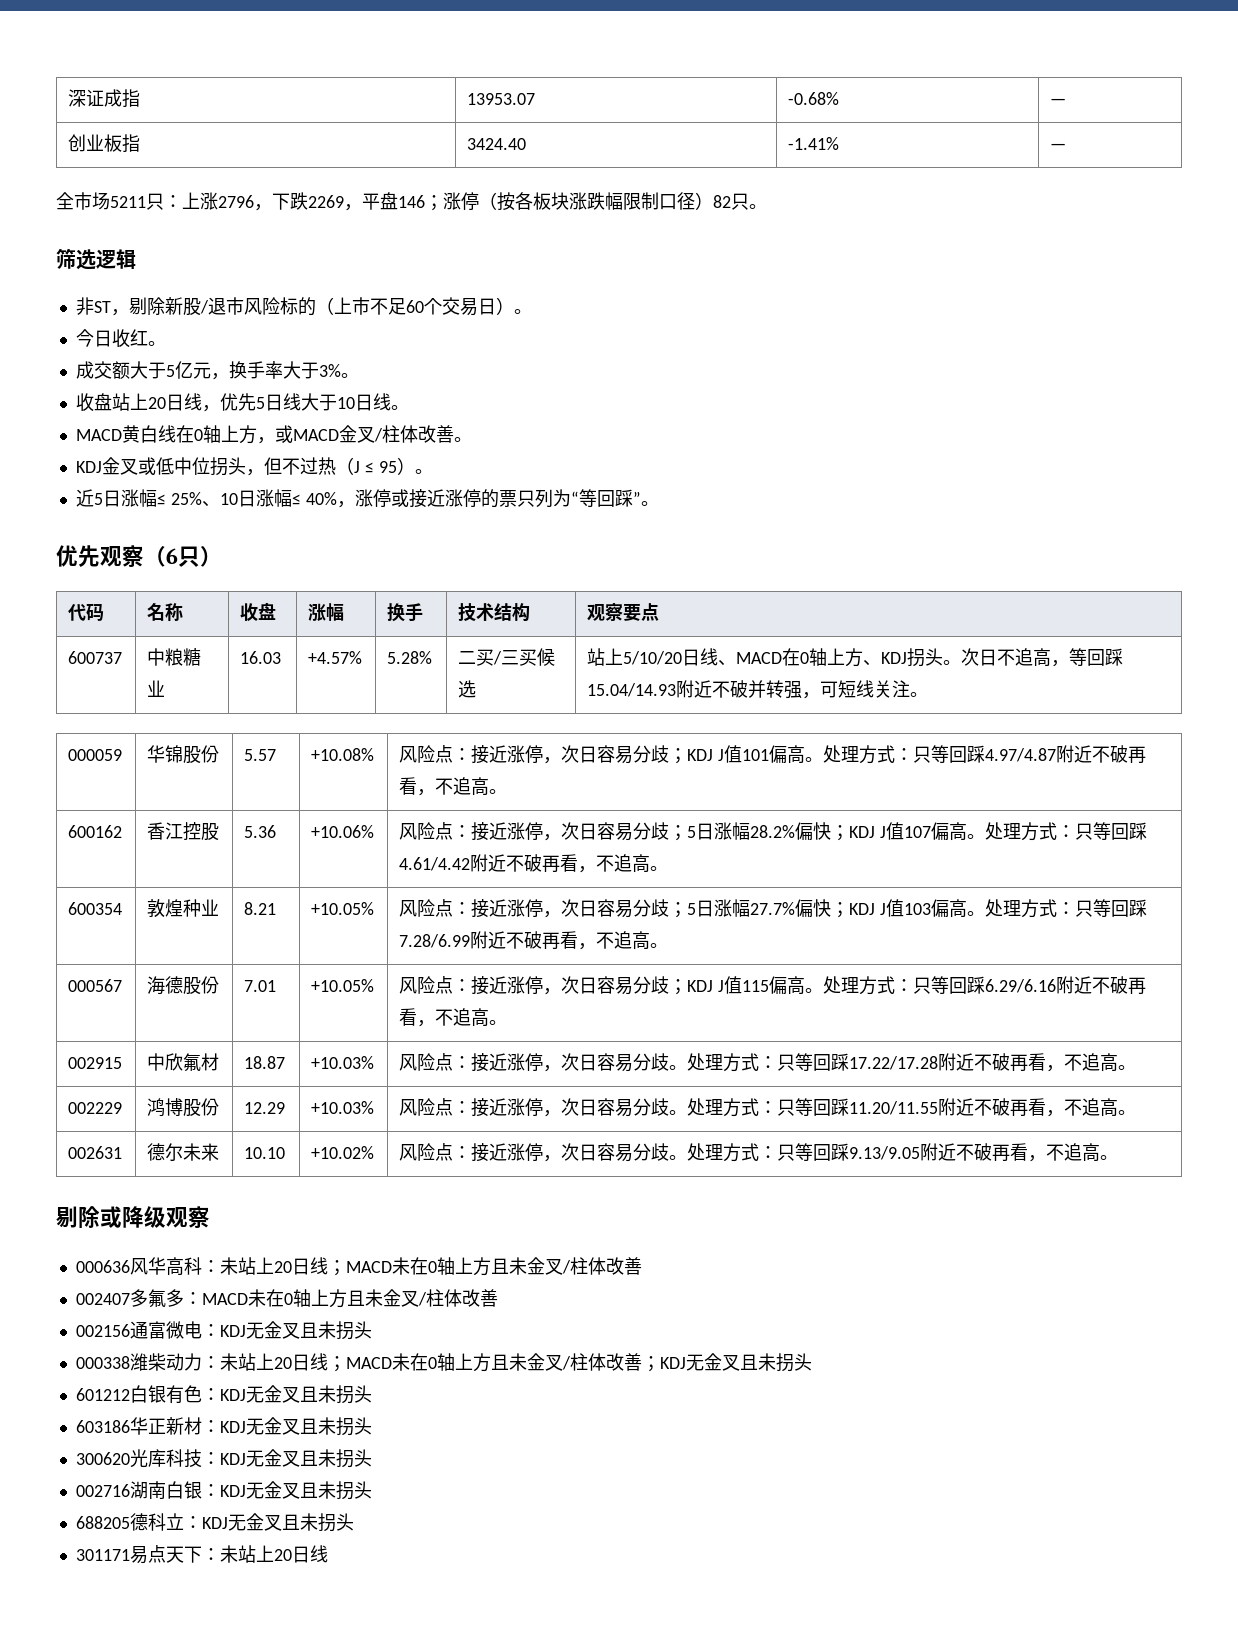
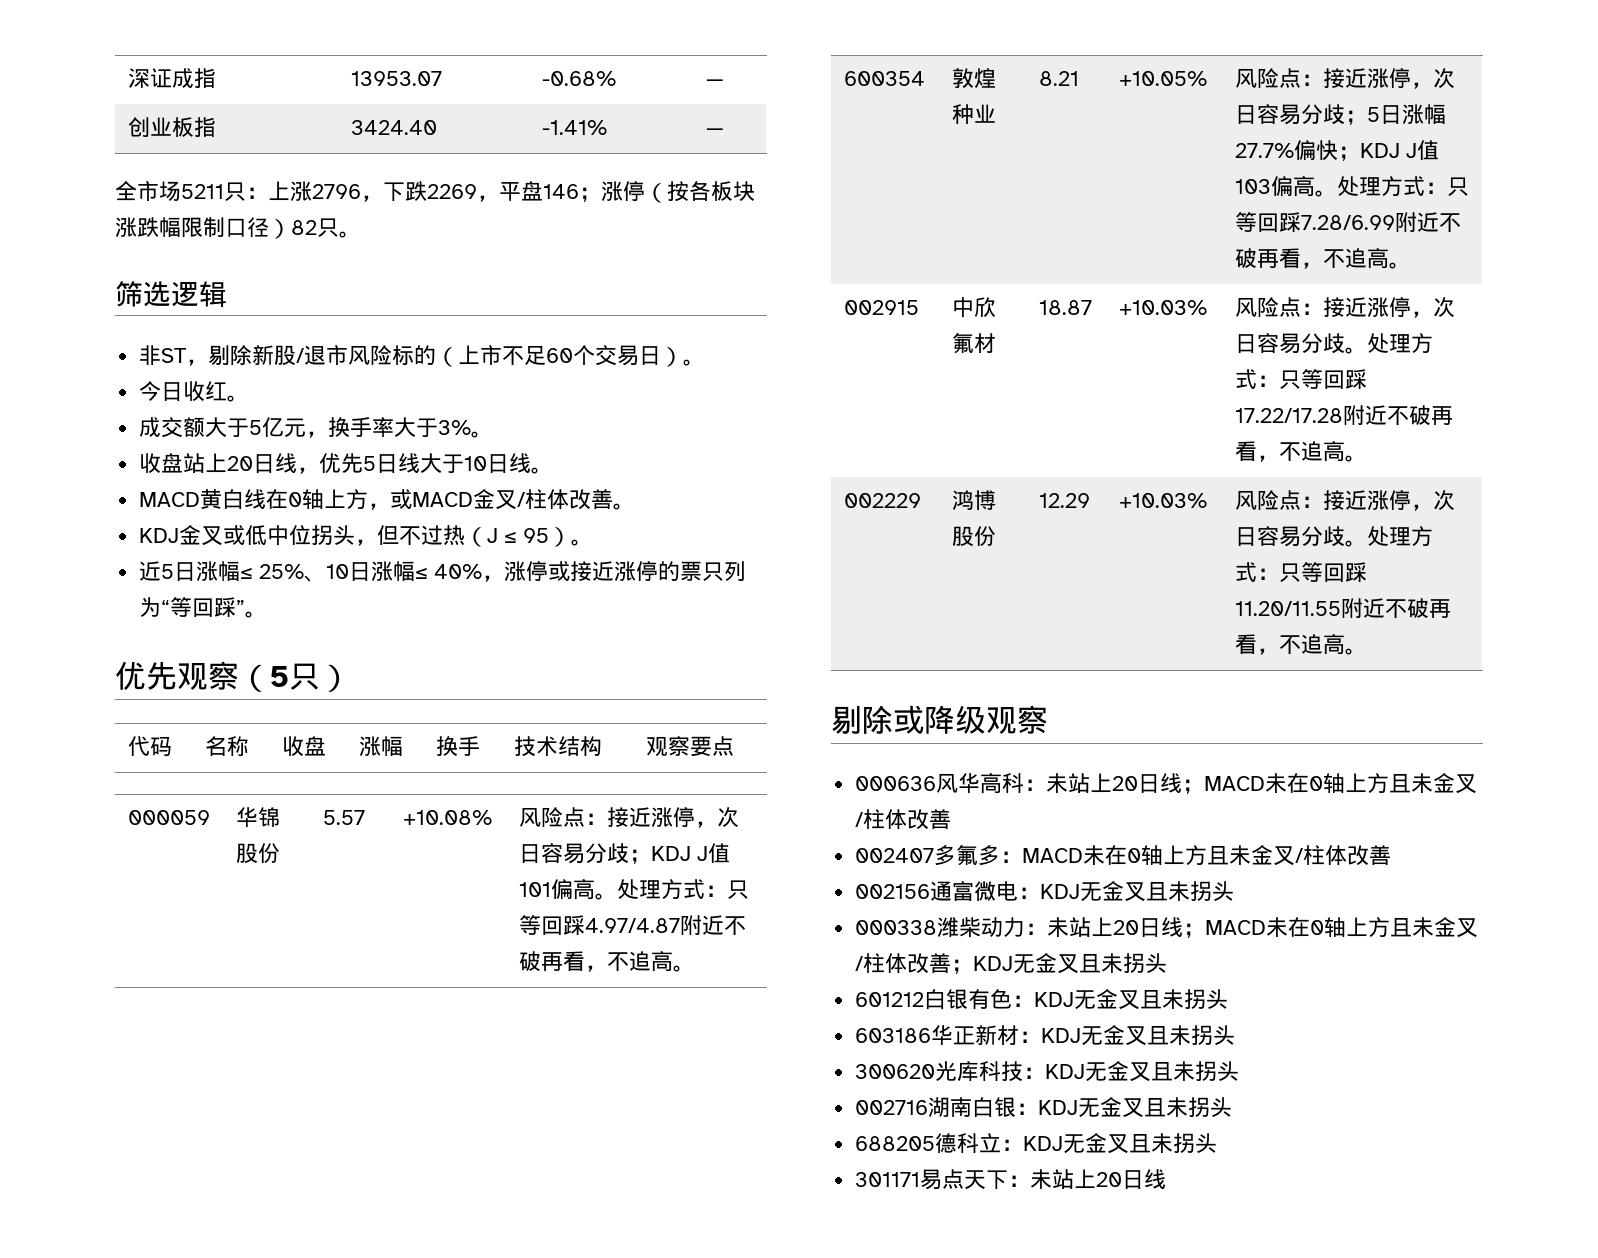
[166,548,178,564] 6 -> [270,666,289,687] 5
[68,651,123,664] [147,648,202,666] [147,680,166,697] [240,651,282,664] [308,651,363,664] [387,651,433,664] [458,648,556,666] [458,680,477,698] [587,648,1124,667] [587,680,929,699] // 600737 | 中粮糖业 | 16.03 | +4.57% | 5.28% | 二买/三买候选 | 站上5/10/20日线、MACD在0轴上方、KDJ拐头。次日不追高，等回踩15.04/14.93附近不破并转强，可短线关注。 -> (734, 746) none
[68,825,123,838] [147,822,220,841] [244,825,277,838] [311,825,375,838] [399,822,1148,841] [399,854,669,873] // 600162 | 香江控股 | 5.36 | +10.06% | 风险点：接近涨停，次日容易分歧；5日涨幅28.2%偏快；KDJ J值107偏高。处理方式：只等回踩4.61/4.42附近不破再看，不追高。 -> (695, 968) none
[68,979,123,992] [147,976,220,995] [244,980,277,992] [311,979,375,992] [399,976,1147,995] [399,1008,508,1027] // 000567 | 海德股份 | 7.01 | +10.05% | 风险点：接近涨停，次日容易分歧；KDJ J值115偏高。处理方式：只等回踩6.29/6.16附近不破再看，不追高。 -> (1411, 265) none
[68,1146,123,1159] [147,1143,220,1161] [244,1147,286,1159] [311,1146,375,1159] [399,1143,1119,1162] // 002631 | 德尔未来 | 10.10 | +10.02% | 风险点：接近涨停，次日容易分歧。处理方式：只等回踩9.13/9.05附近不破再看，不追高。 -> (1367, 651) none

